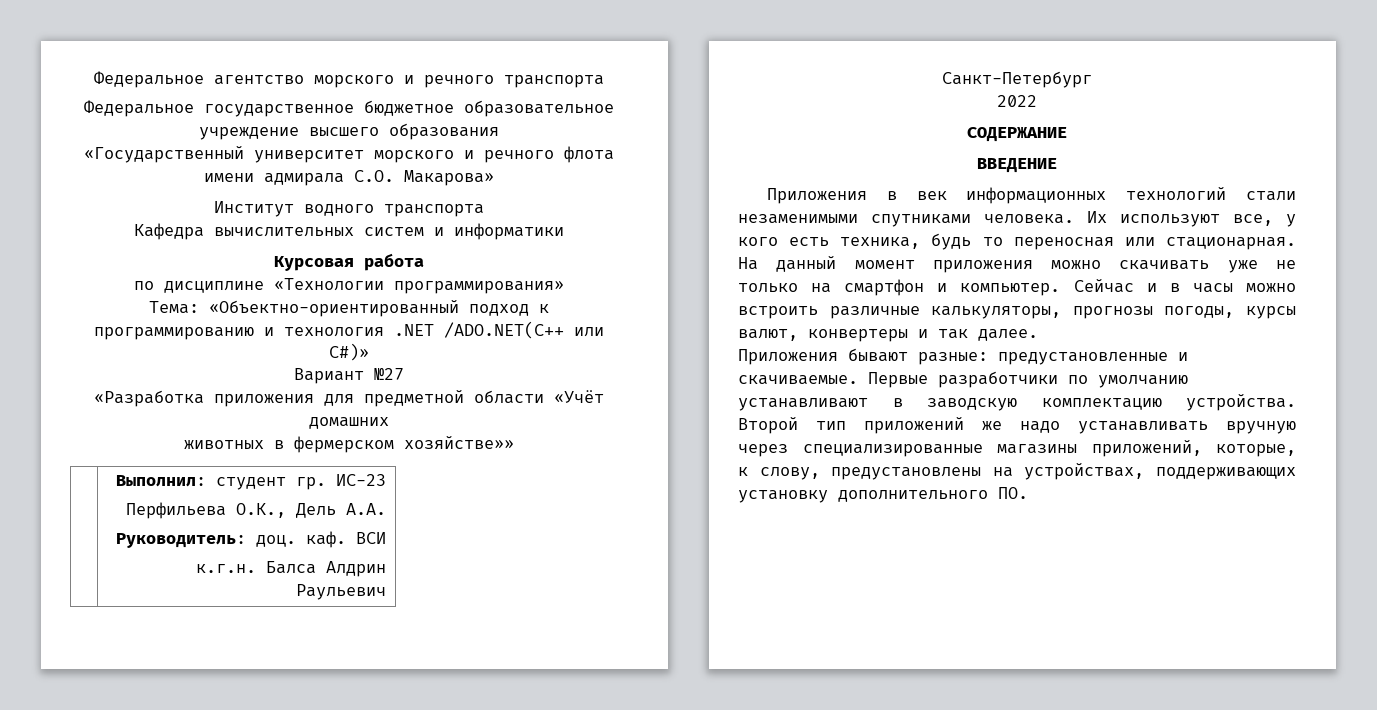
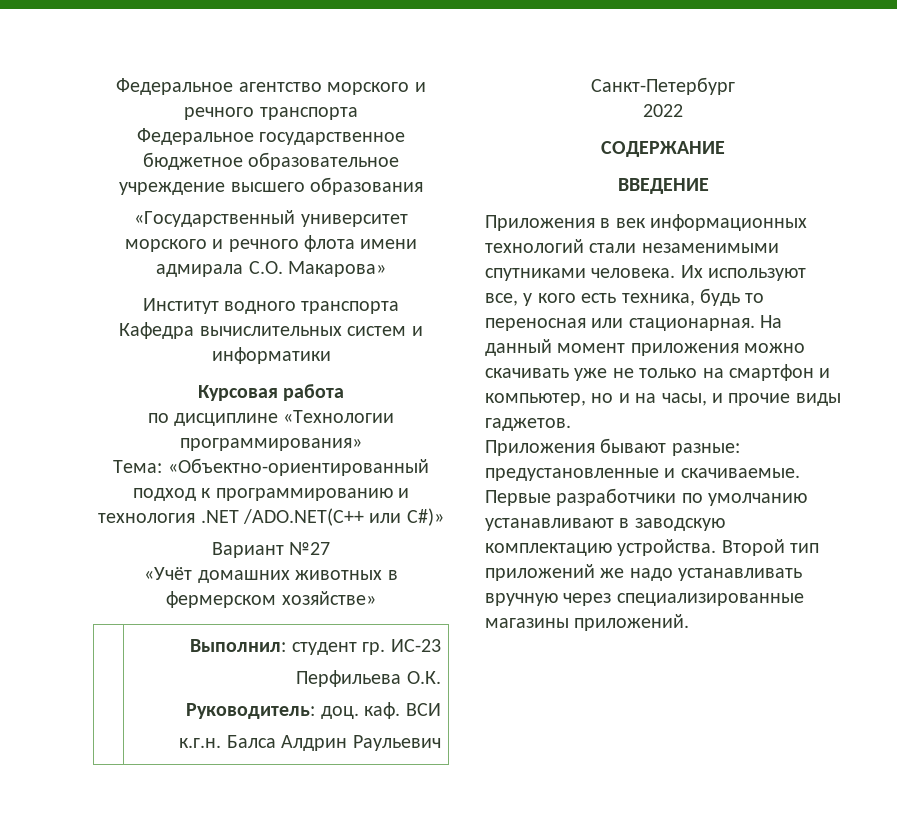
[94,390,544,407] «Разработка приложения для предметной области -> (331, 548) none
(389, 423) // -> (290, 576) none
[404,436,514,449] хозяйстве»» -> [281,591,376,605] хозяйстве»
[236,503,387,518] О.К., Дель А.А. -> [406,671,441,684] О.К.
[960,279,1296,296] [738,306,1296,319] [738,329,1038,342] компьютер. Сейчас и в часы можно встроить различные калькуляторы, прогнозы погоды, курсы валют, конвертеры и так далее. -> [485,393,841,406] [485,418,571,431] компьютер, но и на часы, и прочие виды гаджетов.
[1091,440,1296,457] [738,463,1296,480] [738,487,1028,503] приложений, которые, к слову, предустановлены на устройствах, поддерживающих установку дополнительного ПО. -> [574,614,690,631] приложений.

